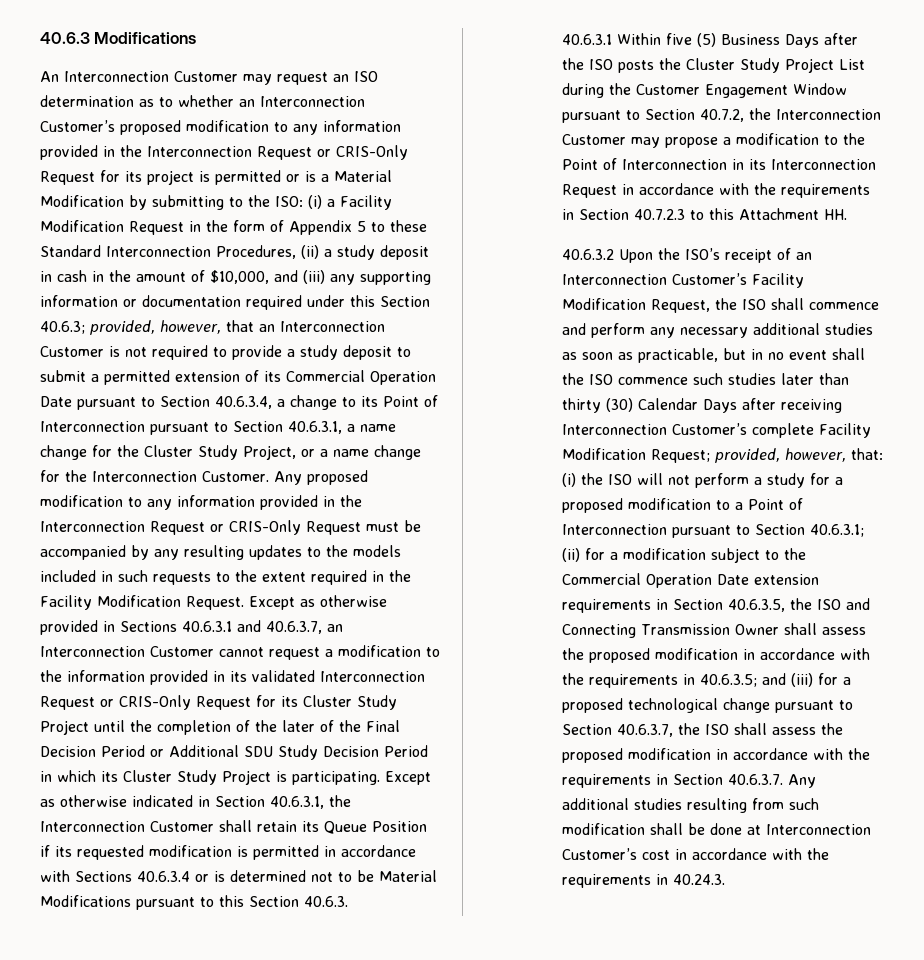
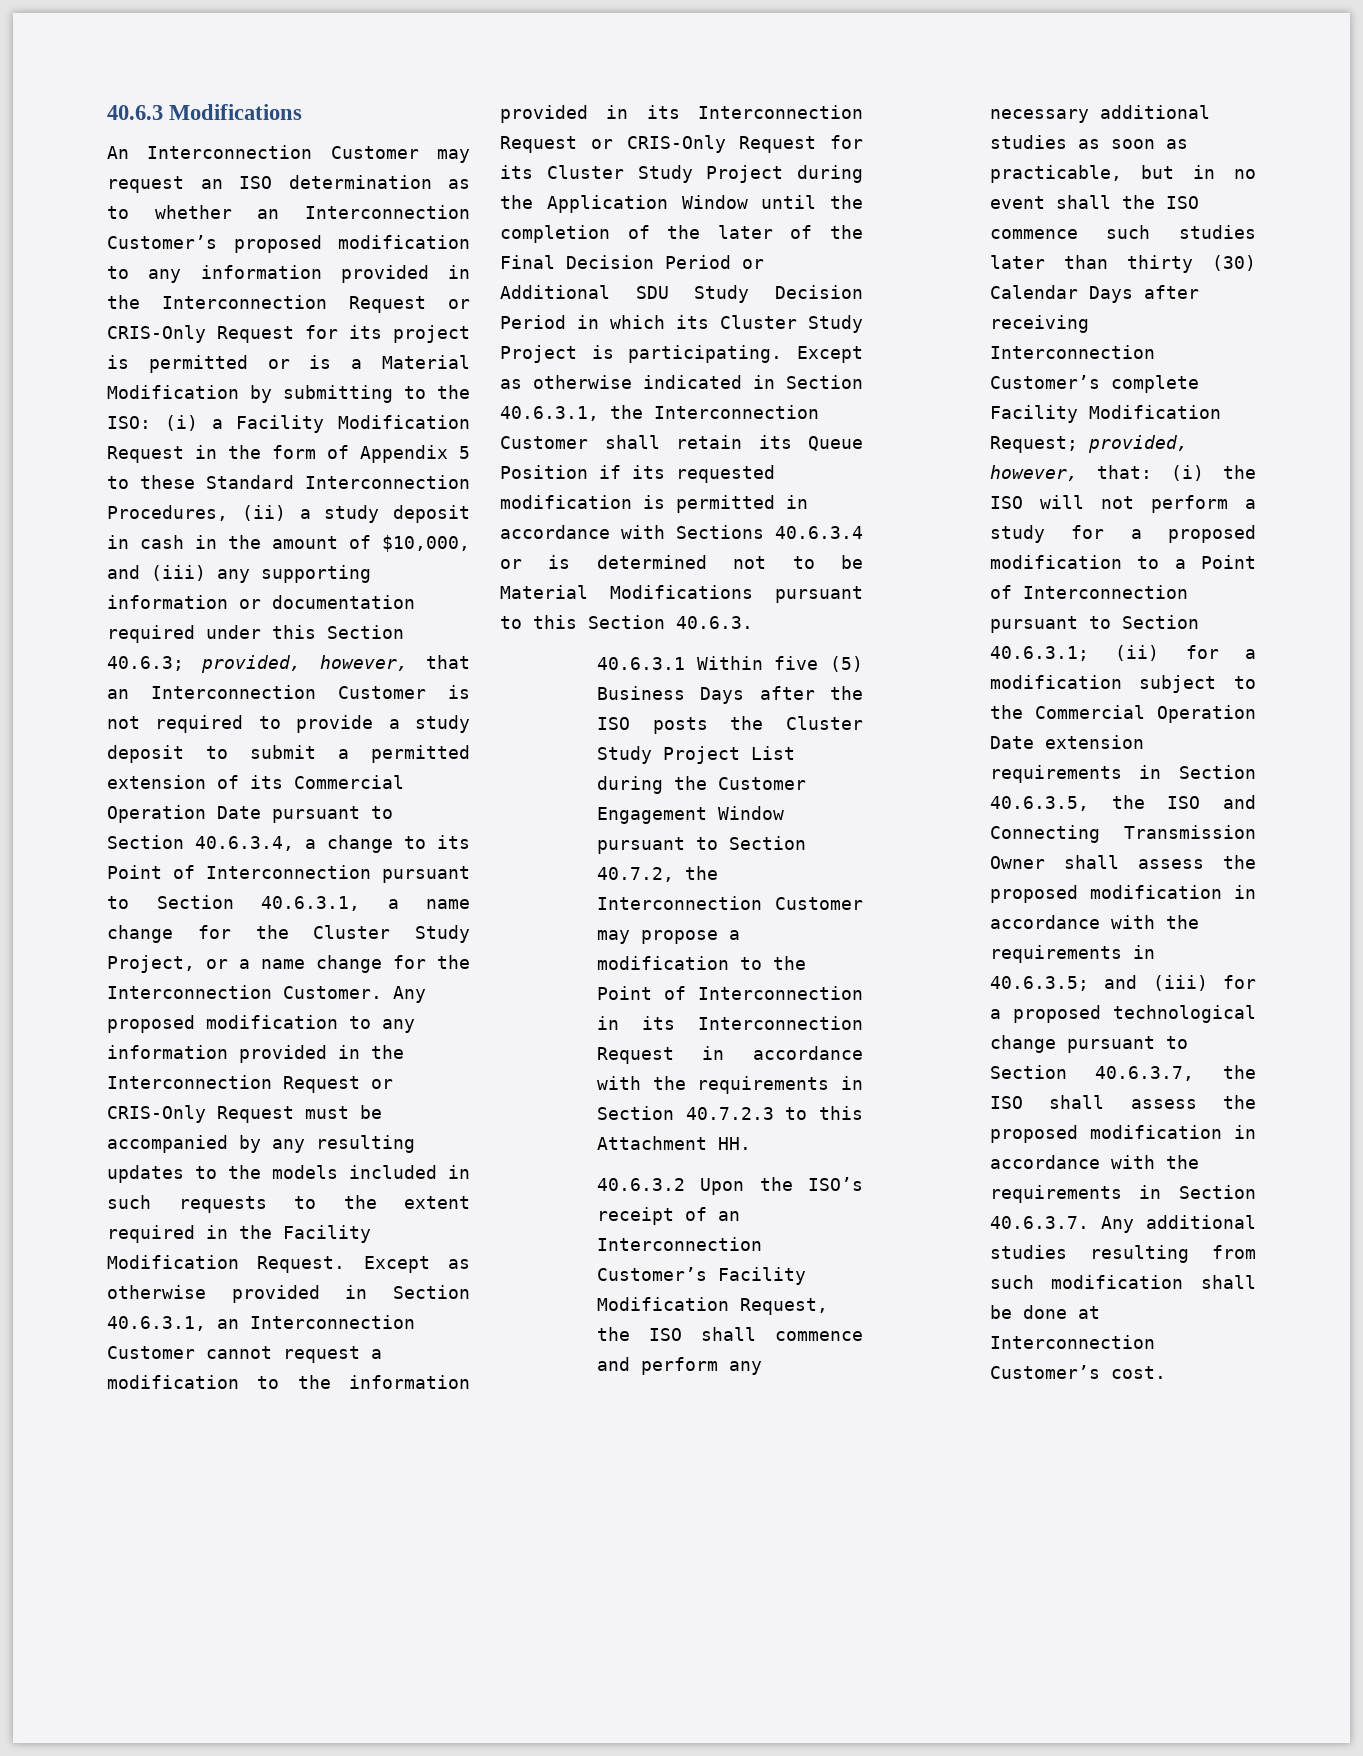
[120,620,322,634] Sections 40.6.3.1 and 40.6.3.7, -> [393,1285,470,1299] [107,1316,206,1331] Section 40.6.3.1,
[252,670,315,682] validated -> (680, 112) none
(89, 727) none -> [797,165,863,183] [500,195,748,213] during the Application Window
[641,848,829,860] [561,874,725,888] cost in accordance with the requirements in 40.24.3. -> [1110,1366,1166,1379] cost.

